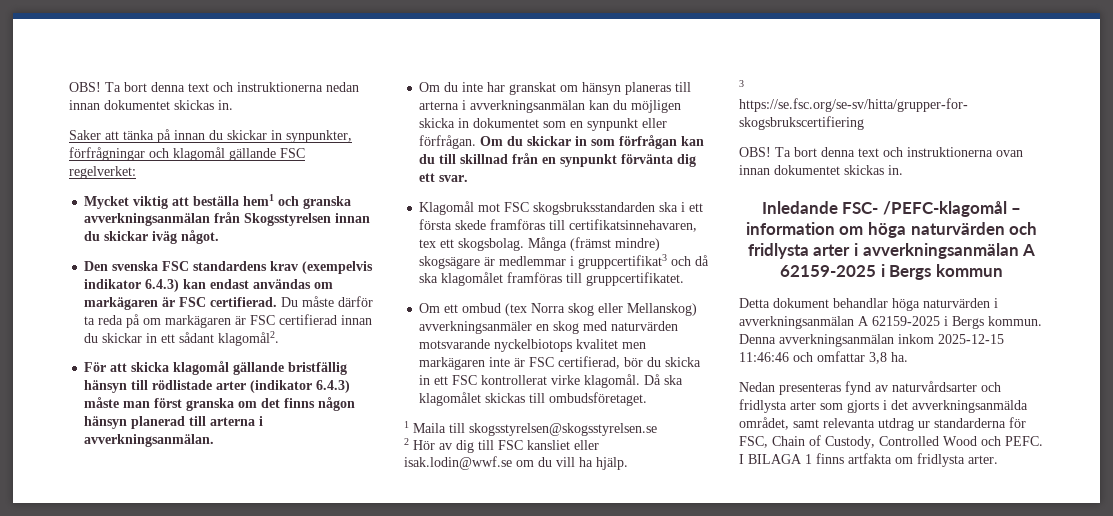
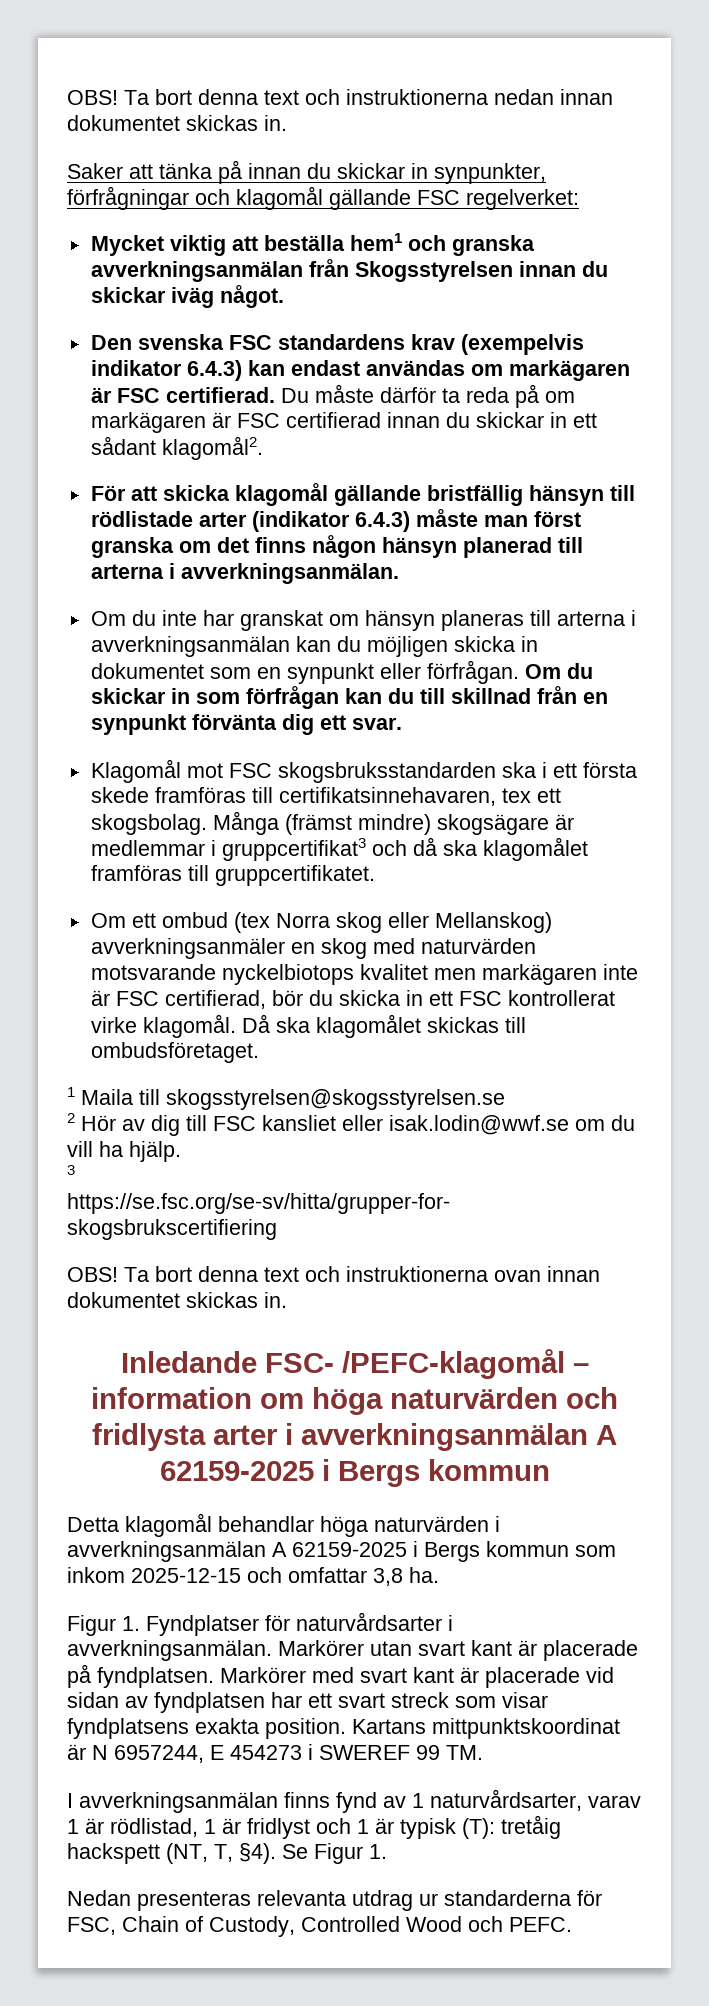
[773,298,829,308] dokument -> [125,1513,212,1537] klagomål
[988,316,1042,326] [739,334,894,347] kommun. Denna avverkningsanmälan -> [486,1541,616,1557] kommun som
[739,352,789,362] 11:46:46 -> (241, 1575) none
[739,381,1001,395] [739,399,1028,413] [739,417,819,430] Nedan presenteras fynd av naturvårdsarter och fridlysta arter som gjorts i det avverkningsanmälda området, samt -> [67,1612,453,1636] [67,1640,638,1661] [67,1664,614,1688] [67,1692,548,1713] [67,1718,620,1739] [67,1744,483,1763] [67,1789,641,1813] [67,1815,561,1839] [67,1843,387,1864] [67,1890,251,1911] Figur 1. Fyndplatser för naturvårdsarter i avverkningsanmälan. Markörer utan svart kant är placerade på fyndplatsen. Markörer med svart kant är placerade vid sidan av fyndplatsen har ett svart streck som visar fyndplatsens exakta position. Kartans mittpunktskoordinat är N 6957244, E 454273 i SWEREF 99 TM. // I avverkningsanmälan finns fynd av 1 naturvårdsarter, varav 1 är rödlistad, 1 är fridlyst och 1 är typisk (T): tretåig hackspett (NT, T, §4). Se Figur 1. // Nedan presenteras
[739,453,998,467] I BILAGA 1 finns artfakta om fridlysta arter. -> (572, 1924) none

